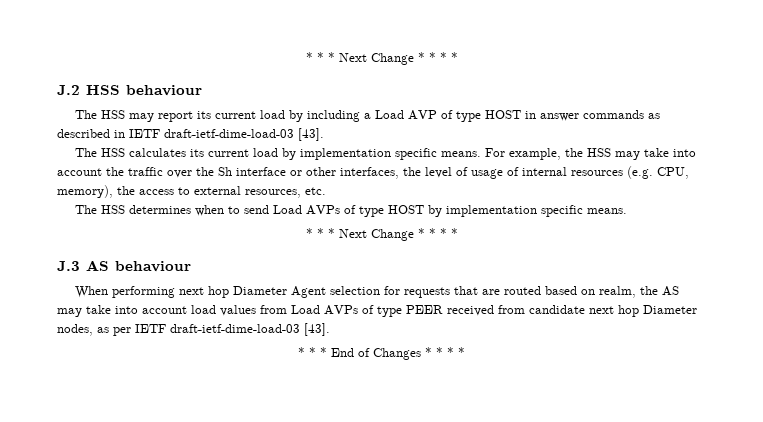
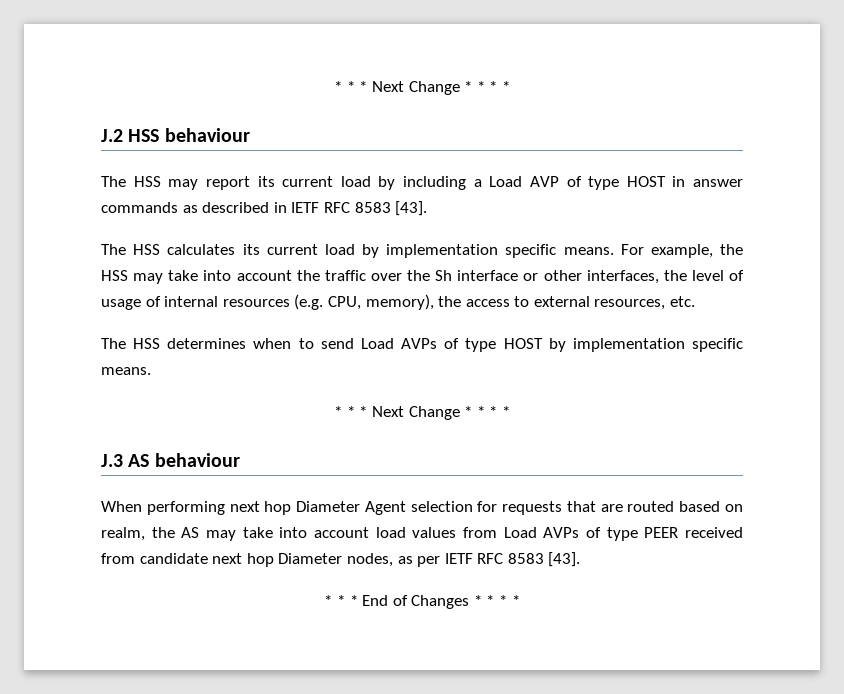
[164,129,294,138] draft-ietf-dime-load-03 -> [323,202,391,213] RFC 8583
[170,324,300,333] draft-ietf-dime-load-03 -> [477,553,544,564] RFC 8583

